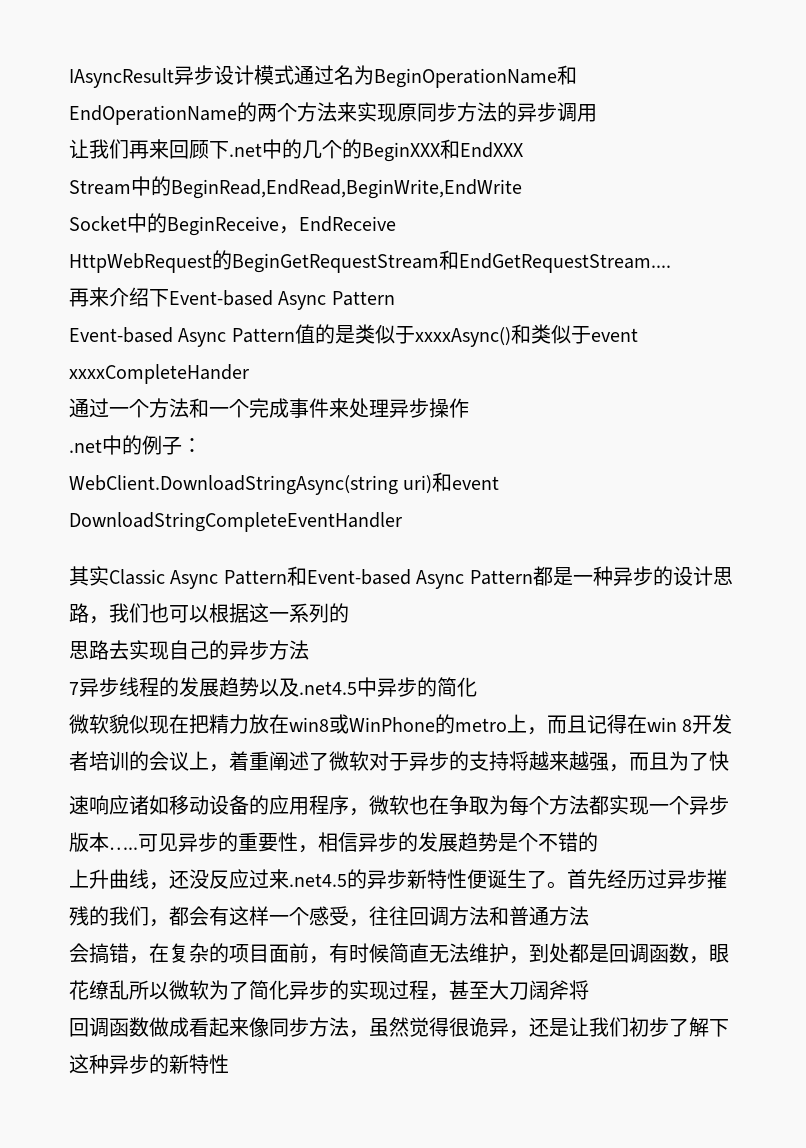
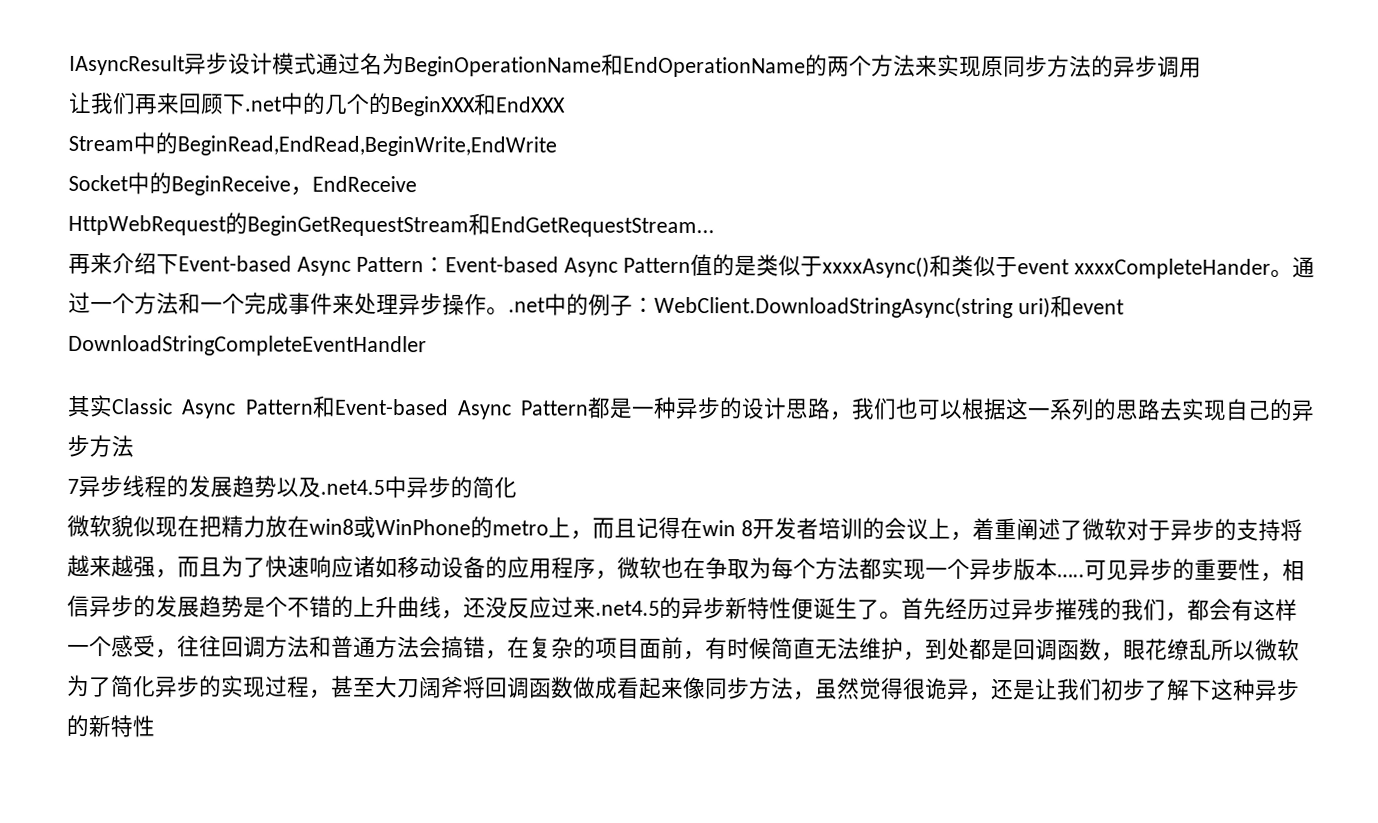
[459,253,671,273] EndGetRequestStream.... -> [490,216,715,238] EndGetRequestStream...
(395, 298) // -> [423,257,446,273] ：
(249, 374) // -> [1270,269,1293,279] 。
(469, 408) // -> [486,307,509,316] 。
(202, 445) // -> (655, 305) none
(349, 613) // -> (1117, 409) none
(729, 761) // -> (288, 566) none
(598, 842) // -> (354, 606) none
(589, 916) // -> (420, 647) none
(589, 990) // -> (486, 687) none

